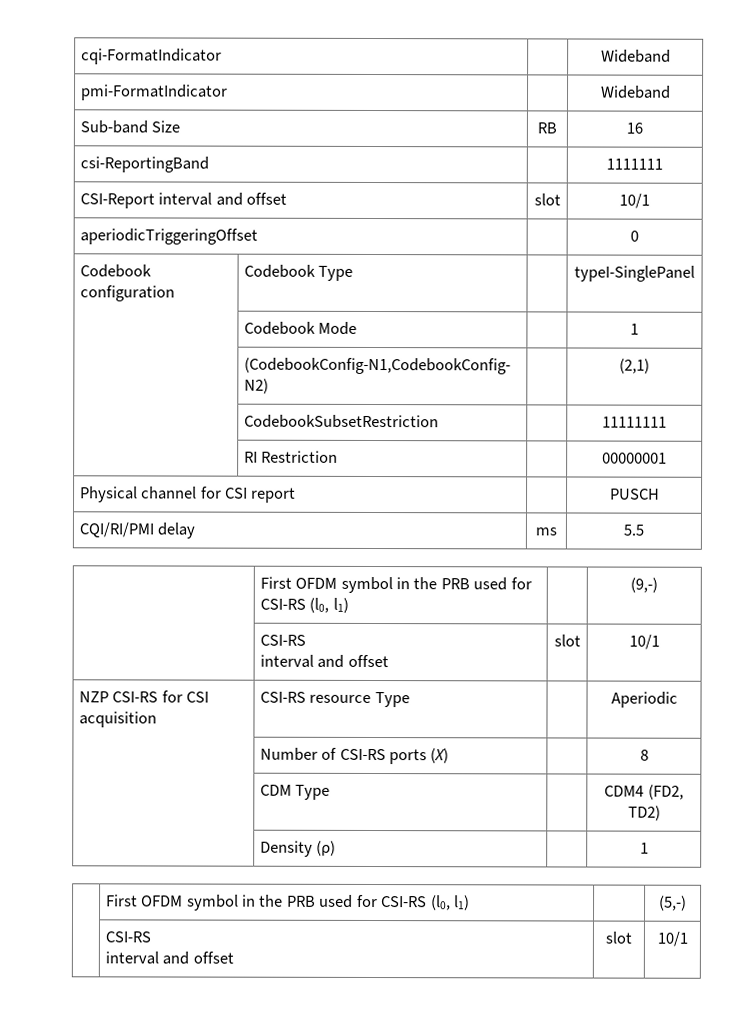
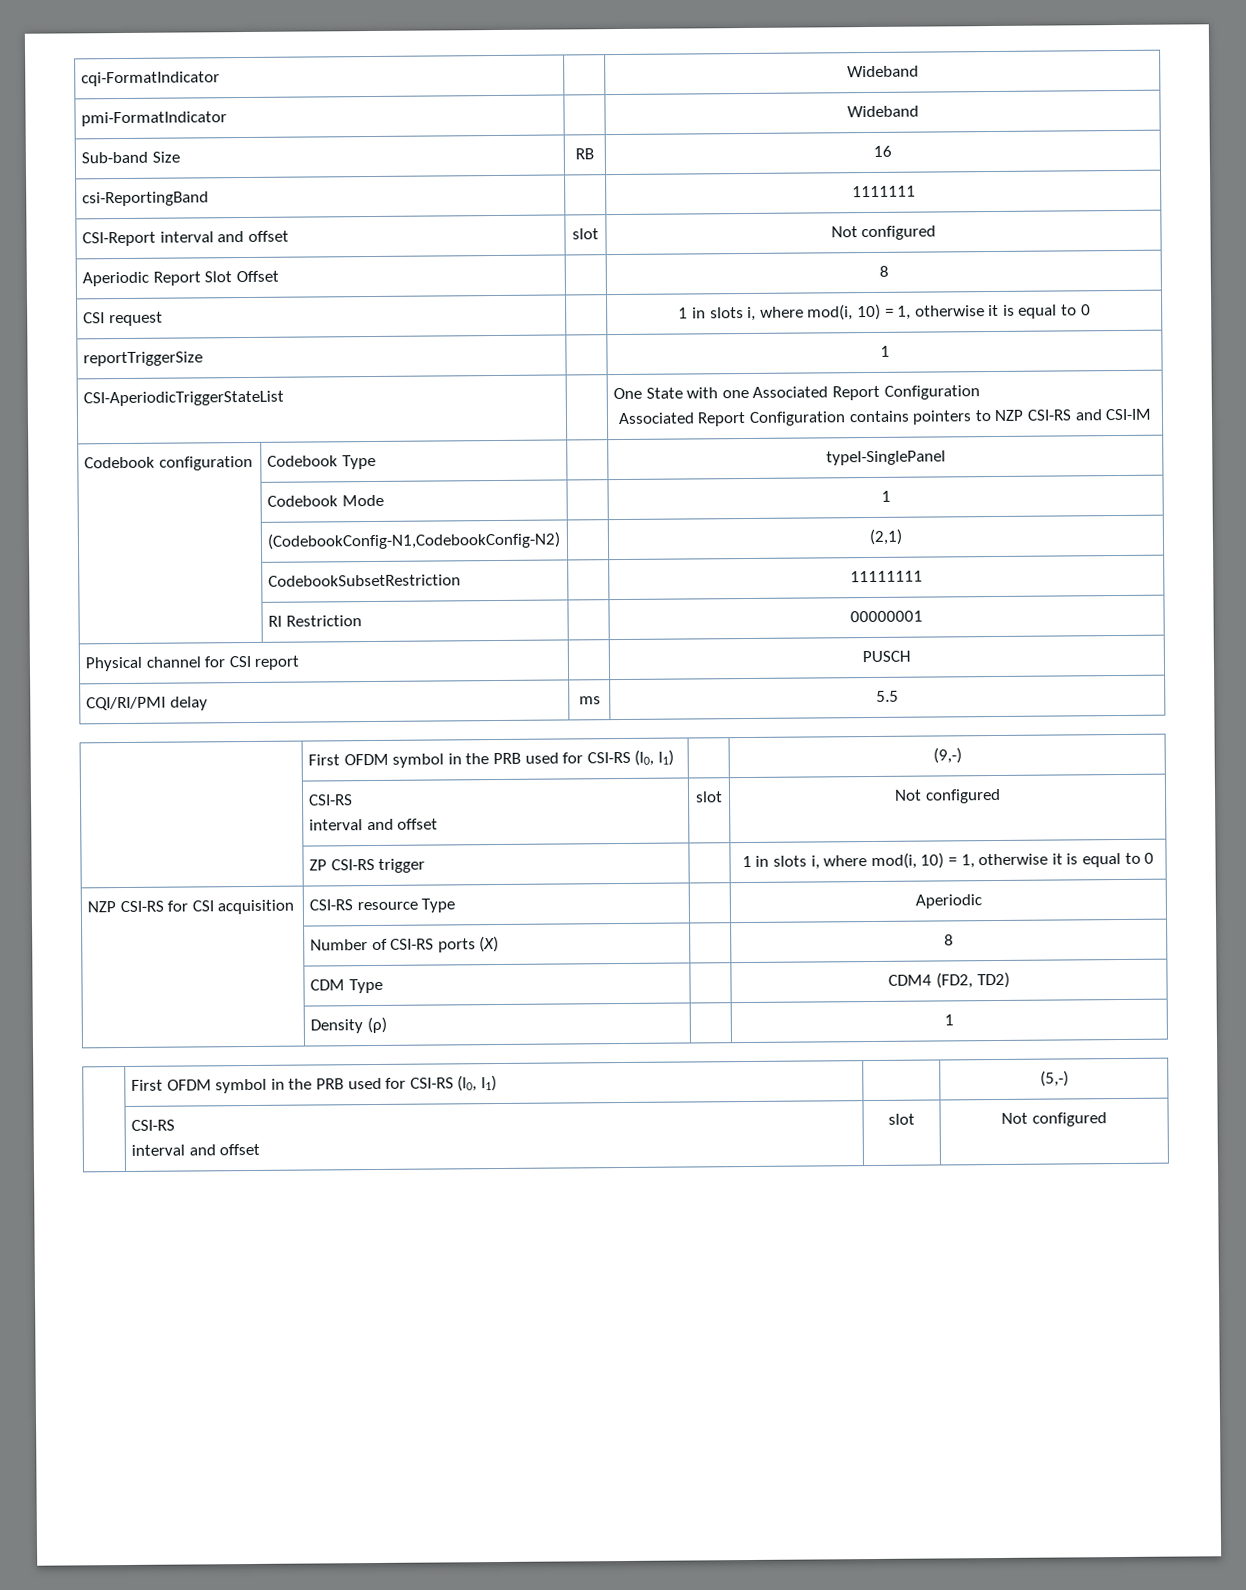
[619,193,650,209] [79,228,258,245] [630,230,639,242] 10/1 // aperiodicTriggeringOffset | | 0 -> [830,225,937,241] [82,270,279,287] [878,265,889,277] [83,311,163,327] [678,303,1091,321] [83,351,204,367] [879,345,890,357] [83,390,285,407] [613,385,980,401] [617,408,1153,427] Not configured // Aperiodic Report Slot Offset | | 8 // CSI request | | 1 in slots i, where mod(i, 10) = 1, otherwise it is equal to 0 // reportTriggerSize | | 1 // CSI-AperiodicTriggerStateList | | One State with one Associated Report Configuration // Associated Report Configuration contains pointers to NZP CSI-RS and CSI-IM
[628,634,660,650] 10/1 -> [894,788,1001,804] [309,858,426,873] [741,852,1155,870] Not configured // | ZP CSI-RS trigger | | 1 in slots i, where mod(i, 10) = 1, otherwise it is equal to 0
[656,931,688,947] 10/1 -> [1001,1112,1107,1127] Not configured

